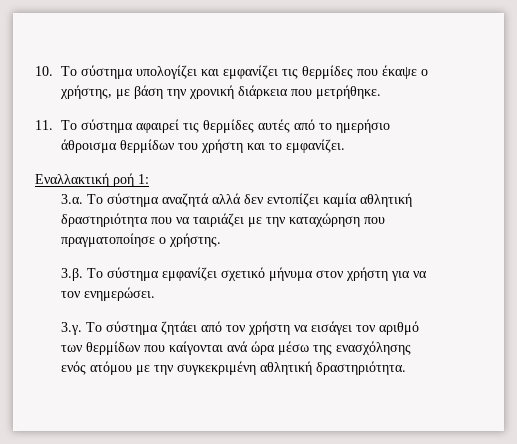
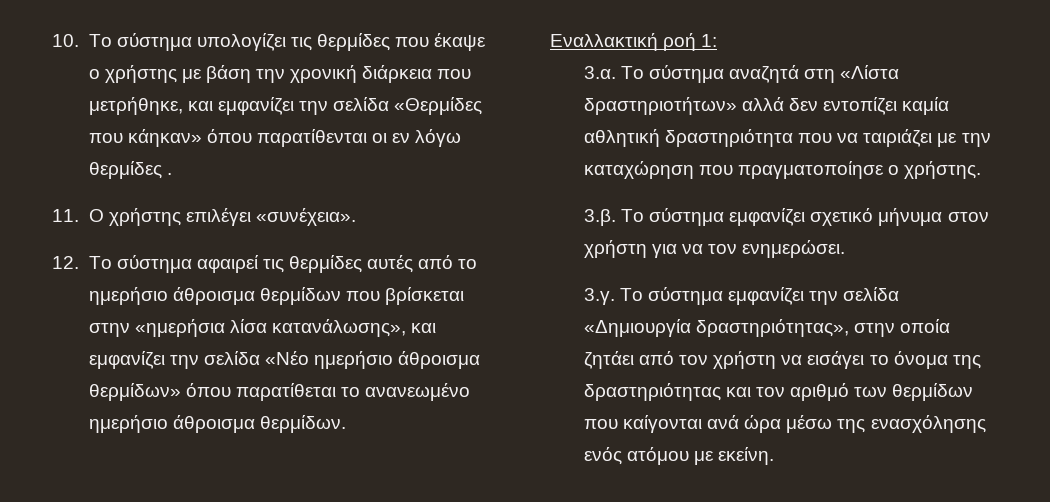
[201,65,279,79] και εμφανίζει -> (286, 42) none
[60,85,113,99] χρήστης, -> [104,65,177,83] χρήστης
[316,85,382,99] [35,120,53,130] μετρήθηκε. // 11. -> [88,97,483,115] [88,129,462,147] [88,161,172,179] [52,208,356,226] [52,256,79,269] μετρήθηκε, και εμφανίζει την σελίδα «Θερμίδες που κάηκαν» όπου παρατίθενται οι εν λόγω θερμίδες . // 11. Ο χρήστης επιλέγει «συνέχεια». // 12.
[178,139,346,153] του χρήστη και το εμφανίζει. -> [345,287,465,305] [88,319,437,337] [88,351,481,369] [88,383,471,401] [88,415,346,433] που βρίσκεται στην «ημερήσια λίσα κατανάλωσης», και εμφανίζει την σελίδα «Νέο ημερήσιο άθροισμα θερμίδων» όπου παρατίθεται το ανανεωμένο ημερήσιο άθροισμα θερμίδων.
(210, 200) none -> [804,65,900,83] [583,97,737,115] στη «Λίστα δραστηριοτήτων»
(159, 328) none -> [728,287,900,305] [583,319,951,337] εμφανίζει την σελίδα «Δημιουργία δραστηριότητας», στην οποία
(353, 328) none -> [869,351,981,369] [583,383,751,401] το όνομα της δραστηριότητας και
[154,361,407,375] την συγκεκριμένη αθλητική δραστηριότητα. -> [718,447,775,465] εκείνη.

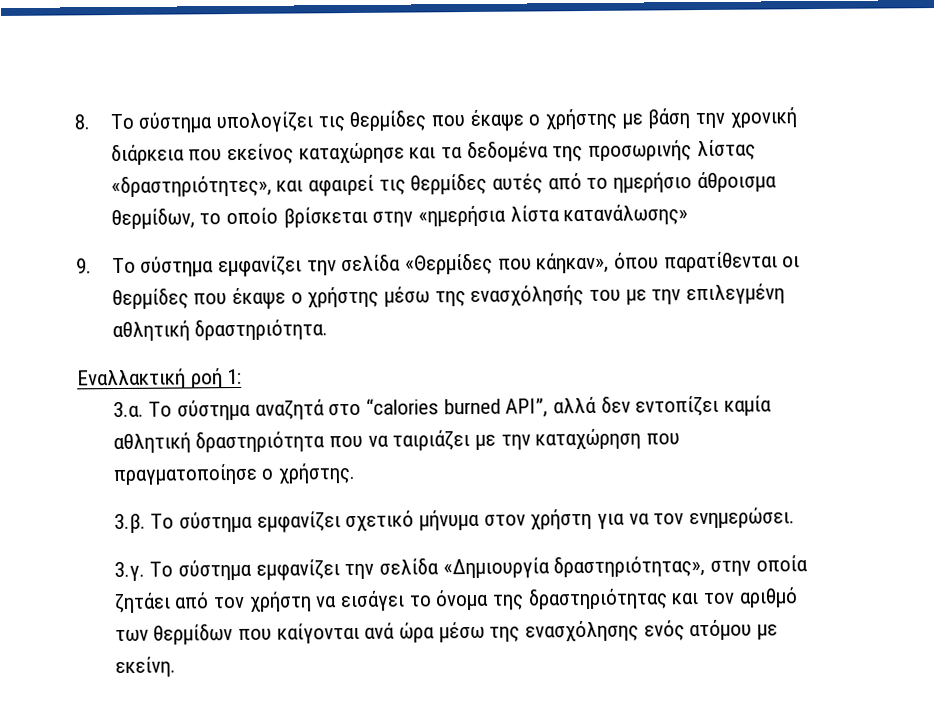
[52,34,79,47] 10. -> [74,114,90,130] 8.
[88,97,483,115] [88,129,462,147] [88,161,172,179] [52,208,356,226] [52,255,192,273] μετρήθηκε, και εμφανίζει την σελίδα «Θερμίδες που κάηκαν» όπου παρατίθενται οι εν λόγω θερμίδες . // 11. Ο χρήστης επιλέγει «συνέχεια». // 12. Το σύστημα -> [226,139,756,165] [110,175,304,198] εκείνος καταχώρησε και τα δεδομένα της προσωρινής λίστας «δραστηριότητες», και
[259,287,465,305] [88,319,437,337] [88,351,481,369] [88,383,471,401] [88,415,346,433] θερμίδων που βρίσκεται στην «ημερήσια λίσα κατανάλωσης», και εμφανίζει την σελίδα «Νέο ημερήσιο άθροισμα θερμίδων» όπου παρατίθεται το ανανεωμένο ημερήσιο άθροισμα θερμίδων. -> [110,204,689,230] [76,251,801,278] [111,283,785,310] [111,319,329,342] θερμίδων, το οποίο βρίσκεται στην «ημερήσια λίστα κατανάλωσης» // 9. Το σύστημα εμφανίζει την σελίδα «Θερμίδες που κάηκαν», όπου παρατίθενται οι θερμίδες που έκαψε ο χρήστης μέσω της ενασχόλησής του με την επιλεγμένη αθλητική δραστηριότητα.
[804,65,900,83] [583,97,737,115] στη «Λίστα δραστηριοτήτων» -> [328,398,549,418] στο “calories burned API”,

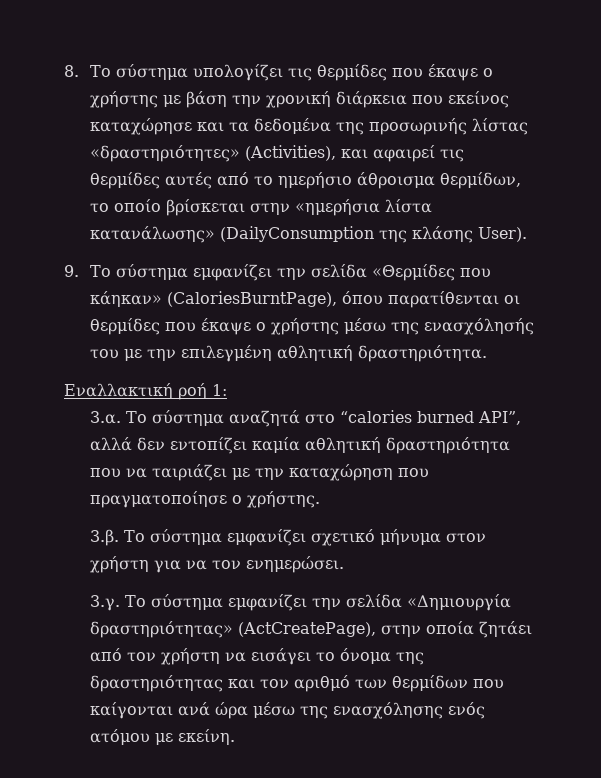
[110,175,272,198] «δραστηριότητες», -> [89,145,336,162] «δραστηριότητες» (Activities),
(689, 215) none -> [219,226,527,243] (DailyConsumption της κλάσης User).
[536,252,610,274] κάηκαν», -> [89,291,337,307] κάηκαν» (CaloriesBurntPage),
[553,555,706,578] δραστηριότητας», -> [89,621,376,638] δραστηριότητας» (ActCreatePage),

